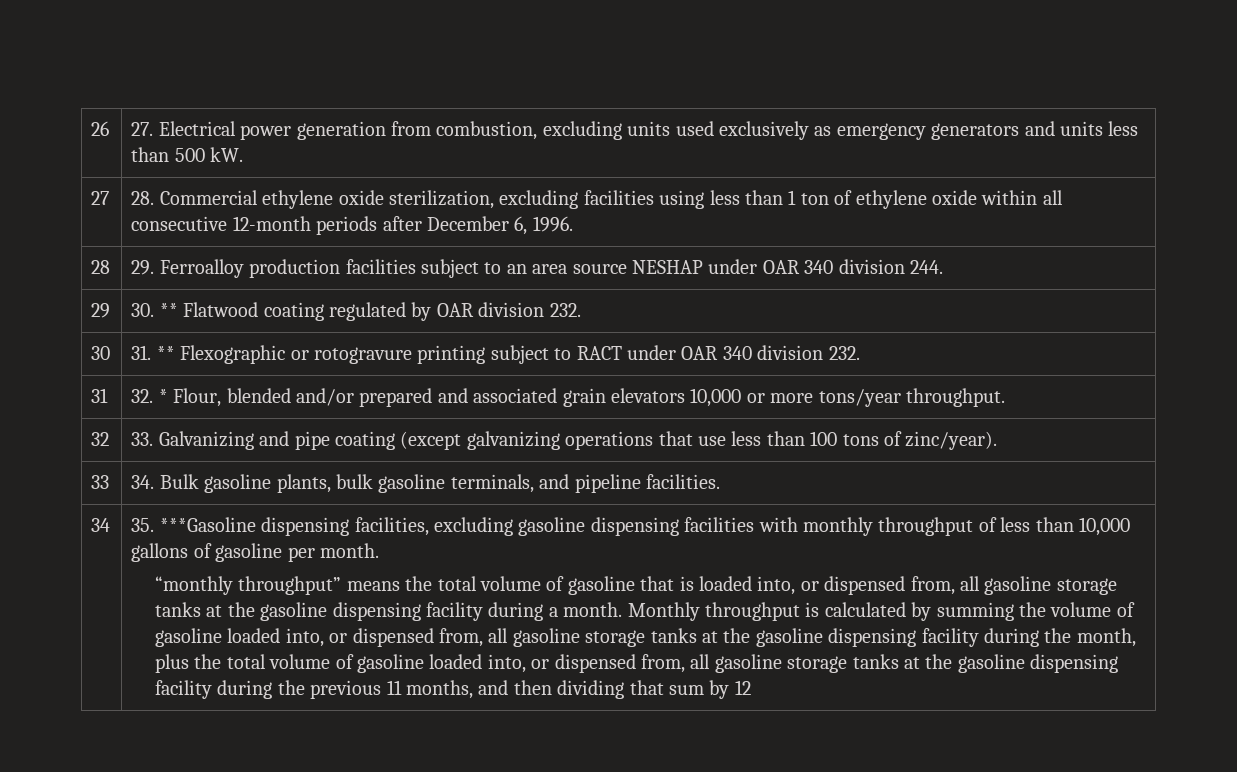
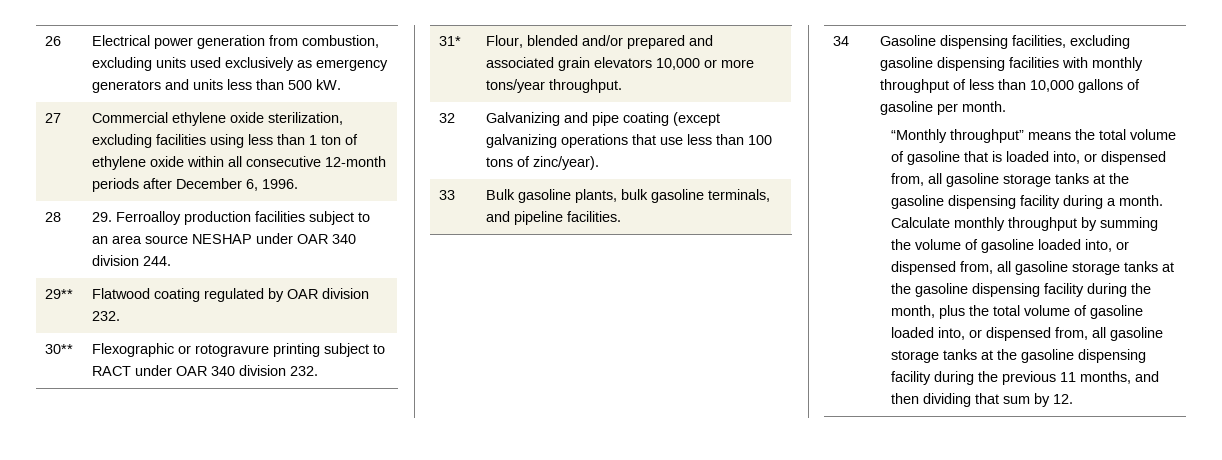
[131,122,154,136] 27. -> (62, 41) none
[131,191,155,205] 28. -> (62, 118) none
[91,303,111,318] [131,303,178,317] 29 | 30. ** -> [45,289,74,299] 29** |
[91,346,111,360] [131,345,175,360] 30 | 31. ** -> [45,344,74,354] 30** |
[91,388,109,403] [131,389,168,403] 31 | 32. * -> [439,36,462,46] 31* |
[131,432,154,446] 33. -> (456, 118) none
[131,475,155,489] 34. -> (456, 195) none
[131,517,256,532] 35. ***Gasoline -> [880,35,937,46] Gasoline
[155,576,234,595] “monthly -> [890,129,947,143] “Monthly
[627,602,906,621] Monthly throughput is calculated -> [890,217,1077,231] Calculate monthly throughput
[734,680,751,695] 12 -> [1052,394,1073,404] 12.

